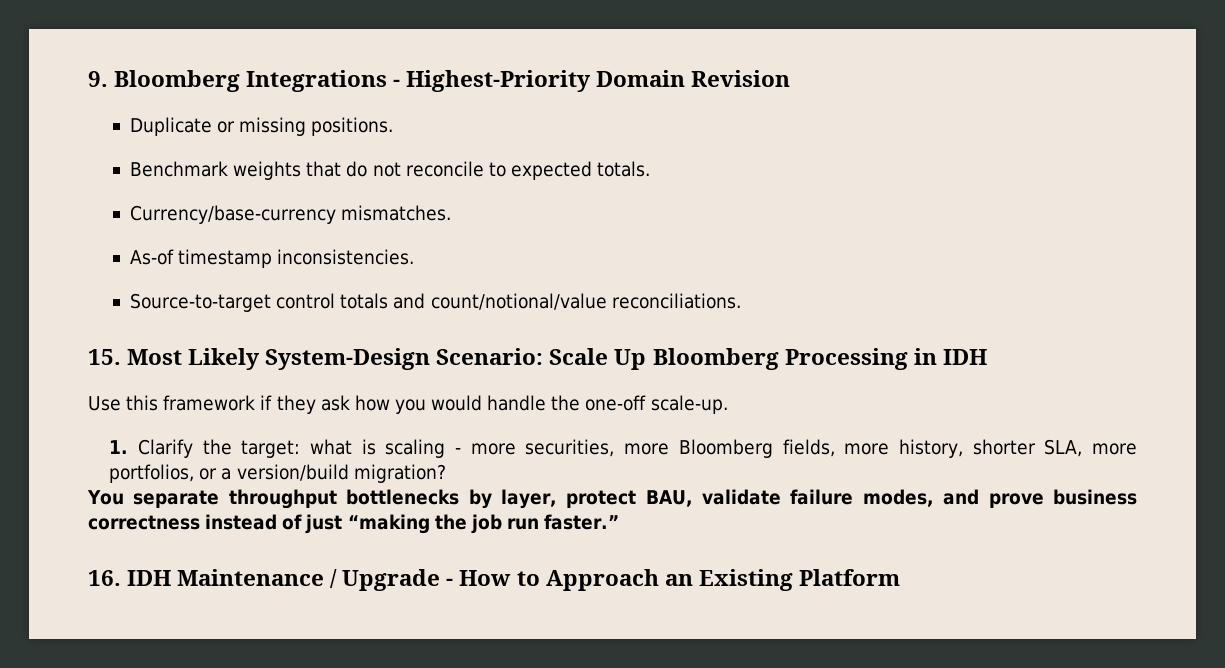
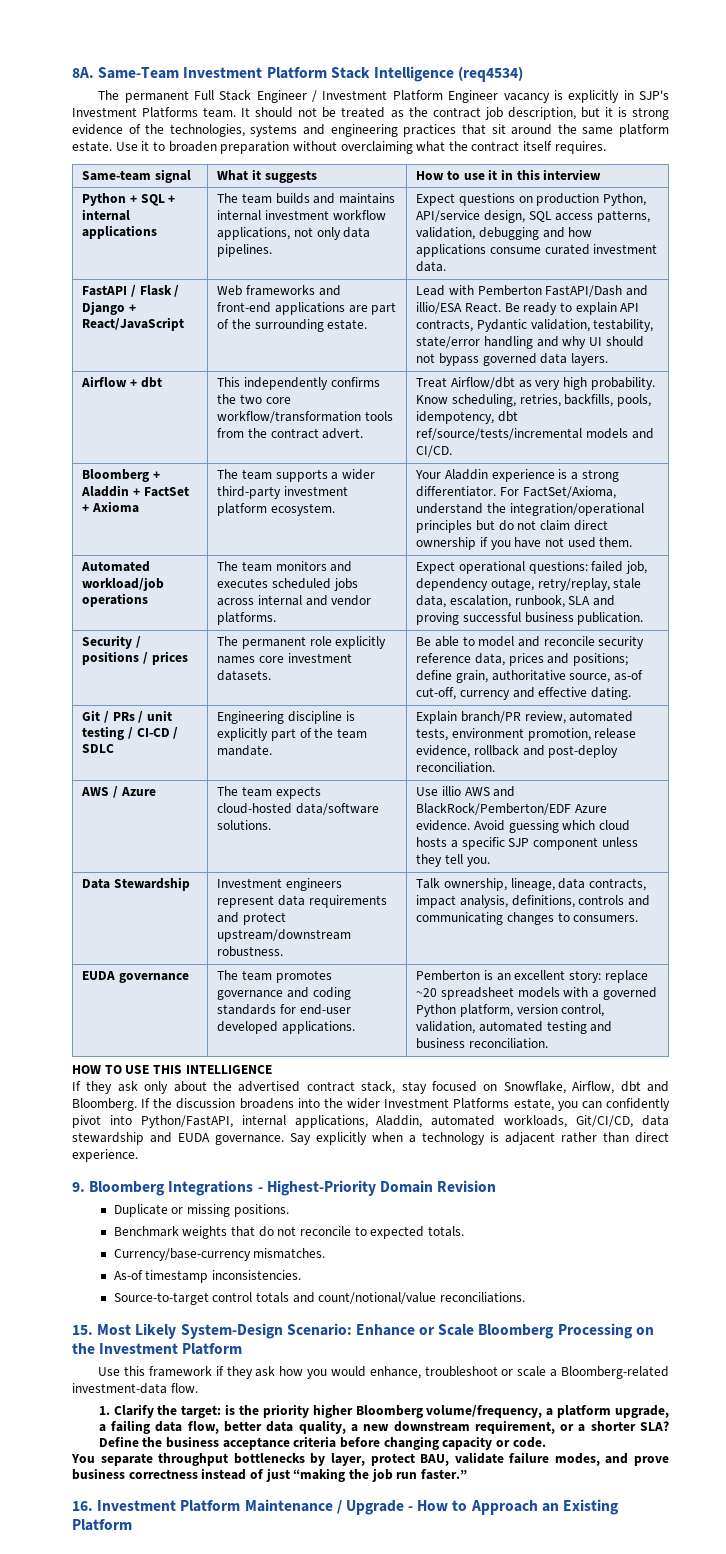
(88, 79) none -> [72,66,524,82] [98,90,669,103] [72,107,669,120] [72,124,670,137] [72,141,606,154] [82,169,192,183] [217,169,317,183] [416,169,602,180] [82,193,176,206] [82,209,131,221] [82,225,158,239] [217,193,395,204] [217,210,386,221] [217,227,371,240] [217,244,273,257] [416,193,646,206] [416,210,650,223] [416,227,593,240] [416,244,658,257] [416,261,447,272] [82,285,180,297] [82,301,137,315] [82,317,185,331] [217,285,341,296] [217,302,397,315] [217,319,368,332] [416,285,648,297] [416,302,640,315] [416,319,654,332] [416,336,644,349] [416,353,608,366] [81,376,162,388] [217,377,380,390] [217,394,291,404] [217,411,394,423] [217,428,364,439] [416,377,655,390] [416,394,651,407] [416,411,519,424] [416,428,654,440] [416,445,453,457] [82,469,161,482] [81,485,189,497] [82,501,140,513] [217,469,375,482] [217,486,349,499] [217,503,336,516] [415,469,619,482] [416,486,616,499] [416,503,644,516] [416,520,608,533] [416,537,633,550] [81,561,151,572] [82,577,165,591] [82,593,149,607] [217,561,353,572] [217,578,358,591] [217,595,372,606] [217,612,277,625] [416,561,647,574] [416,578,642,591] [416,595,615,608] [416,612,644,625] [82,635,142,649] [82,651,188,665] [217,636,387,649] [217,653,352,664] [217,670,272,681] [416,636,645,649] [416,653,628,666] [416,670,643,683] [416,687,631,700] [82,710,172,723] [82,726,179,740] [82,744,115,753] [217,711,355,724] [217,728,367,741] [217,745,273,756] [416,711,634,724] [416,728,637,741] [416,745,619,758] [416,762,496,773] [81,786,156,798] [217,786,321,799] [217,803,380,815] [217,820,272,830] [416,786,516,797] [416,803,608,815] [416,820,630,833] [416,837,638,850] [416,854,490,867] [82,877,191,891] [217,878,343,891] [217,895,387,908] [217,912,287,925] [217,929,352,942] [217,946,284,957] [416,878,646,891] [416,895,650,908] [416,912,639,925] [82,971,190,983] [217,970,332,983] [217,987,351,1000] [217,1004,351,1015] [217,1021,356,1034] [416,970,648,983] [416,987,657,1000] [416,1004,605,1017] [416,1021,613,1034] [416,1038,549,1049] [72,1065,272,1074] [72,1081,669,1094] [72,1098,670,1111] [72,1115,670,1128] [72,1132,669,1145] [72,1149,138,1162] 8A. Same-Team Investment Platform Stack Intelligence (req4534) // The permanent Full Stack Engineer / Investment Platform Engineer vacancy is explicitly in SJP's Investment Platforms team. It should not be treated as the contract job description, but it is strong evidence of the technologies, systems and engineering practices that sit around the same platform estate. Use it to broaden preparation without overclaiming what the contract itself requires. // Same-team signal | What it suggests | How to use it in this interview // Python + SQL + internal applications | The team builds and maintains internal investment workflow applications, not only data pipelines. | Expect questions on production Python, API/service design, SQL access patterns, validation, debugging and how applications consume curated investment data. // FastAPI / Flask / Django + React/JavaScript | Web frameworks and front-end applications are part of the surrounding estate. | Lead with Pemberton FastAPI/Dash and illio/ESA React. Be ready to explain API contracts, Pydantic validation, testability, state/error handling and why UI should not bypass governed data layers. // Airflow + dbt | This independently confirms the two core workflow/transformation tools from the contract advert. | Treat Airflow/dbt as very high probability. Know scheduling, retries, backfills, pools, idempotency, dbt ref/source/tests/incremental models and CI/CD. // Bloomberg + Aladdin + FactSet + Axioma | The team supports a wider third-party investment platform ecosystem. | Your Aladdin experience is a strong differentiator. For FactSet/Axioma, understand the integration/operational principles but do not claim direct ownership if you have not used them. // Automated workload/job operations | The team monitors and executes scheduled jobs across internal and vendor platforms. | Expect operational questions: failed job, dependency outage, retry/replay, stale data, escalation, runbook, SLA and proving successful business publication. // Security / positions / prices | The permanent role explicitly names core investment datasets. | Be able to model and reconcile security reference data, prices and positions; define grain, authoritative source, as-of cut-off, currency and effective dating. // Git / PRs / unit testing / CI-CD / SDLC | Engineering discipline is explicitly part of the team mandate. | Explain branch/PR review, automated tests, environment promotion, release evidence, rollback and post-deploy reconciliation. // AWS / Azure | The team expects cloud-hosted data/software solutions. | Use illio AWS and BlackRock/Pemberton/EDF Azure evidence. Avoid guessing which cloud hosts a specific SJP component unless they tell you. // Data Stewardship | Investment engineers represent data requirements and protect upstream/downstream robustness. | Talk ownership, lineage, data contracts, impact analysis, definitions, controls and communicating changes to consumers. // EUDA governance | The team promotes governance and coding standards for end-user developed applications. | Pemberton is an excellent story: replace ~20 spreadsheet models with a governed Python platform, version control, validation, automated testing and business reconciliation. // HOW TO USE THIS INTELLIGENCE // If they ask only about the advertised contract stack, stay focused on Snowflake, Airflow, dbt and Bloomberg. If the discussion broadens into the wider Investment Platforms estate, you can confidently pivot into Python/FastAPI, internal applications, Aladdin, automated workloads, Git/CI/CD, data stewardship and EUDA governance. Say explicitly when a technology is adjacent rather than direct experience. //
[549,348,987,370] Scale Up Bloomberg Processing in IDH -> [355,1323,654,1339] [72,1343,243,1355] Enhance or Scale Bloomberg Processing on the Investment Platform
[487,395,728,414] [109,439,1137,458] [109,464,446,483] handle the one-off scale-up. // 1. Clarify the target: what is scaling - more securities, more Bloomberg fields, more history, shorter SLA, more portfolios, or a version/build migration? -> [369,1366,669,1379] [72,1383,198,1394] [98,1404,669,1418] [98,1420,669,1434] [98,1436,546,1450] enhance, troubleshoot or scale a Bloomberg-related investment-data flow. // 1. Clarify the target: is the priority higher Bloomberg volume/frequency, a platform upgrade, a failing data flow, better data quality, a new downstream requirement, or a shorter SLA? Define the business acceptance criteria before changing capacity or code.
[127,570,172,586] IDH -> [97,1500,241,1512] Investment Platform

